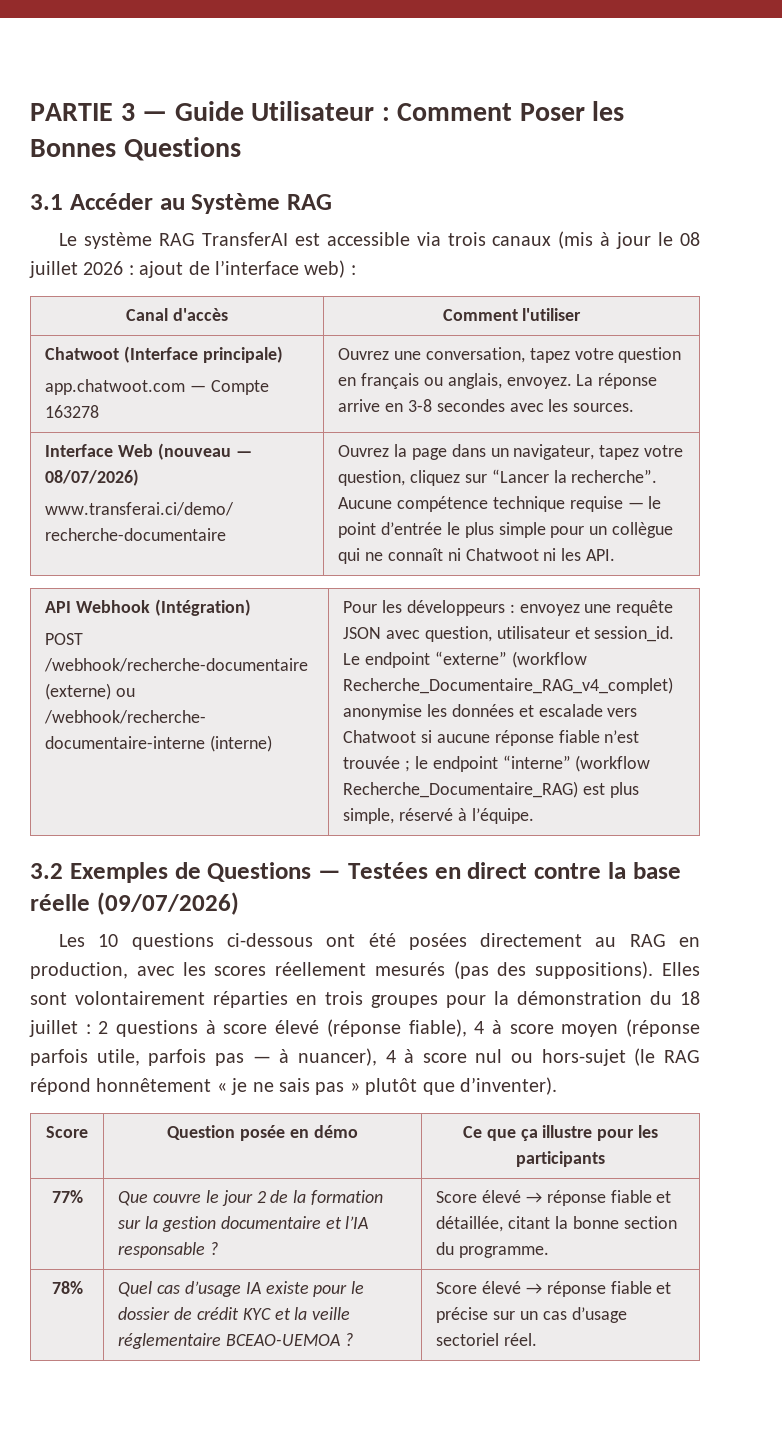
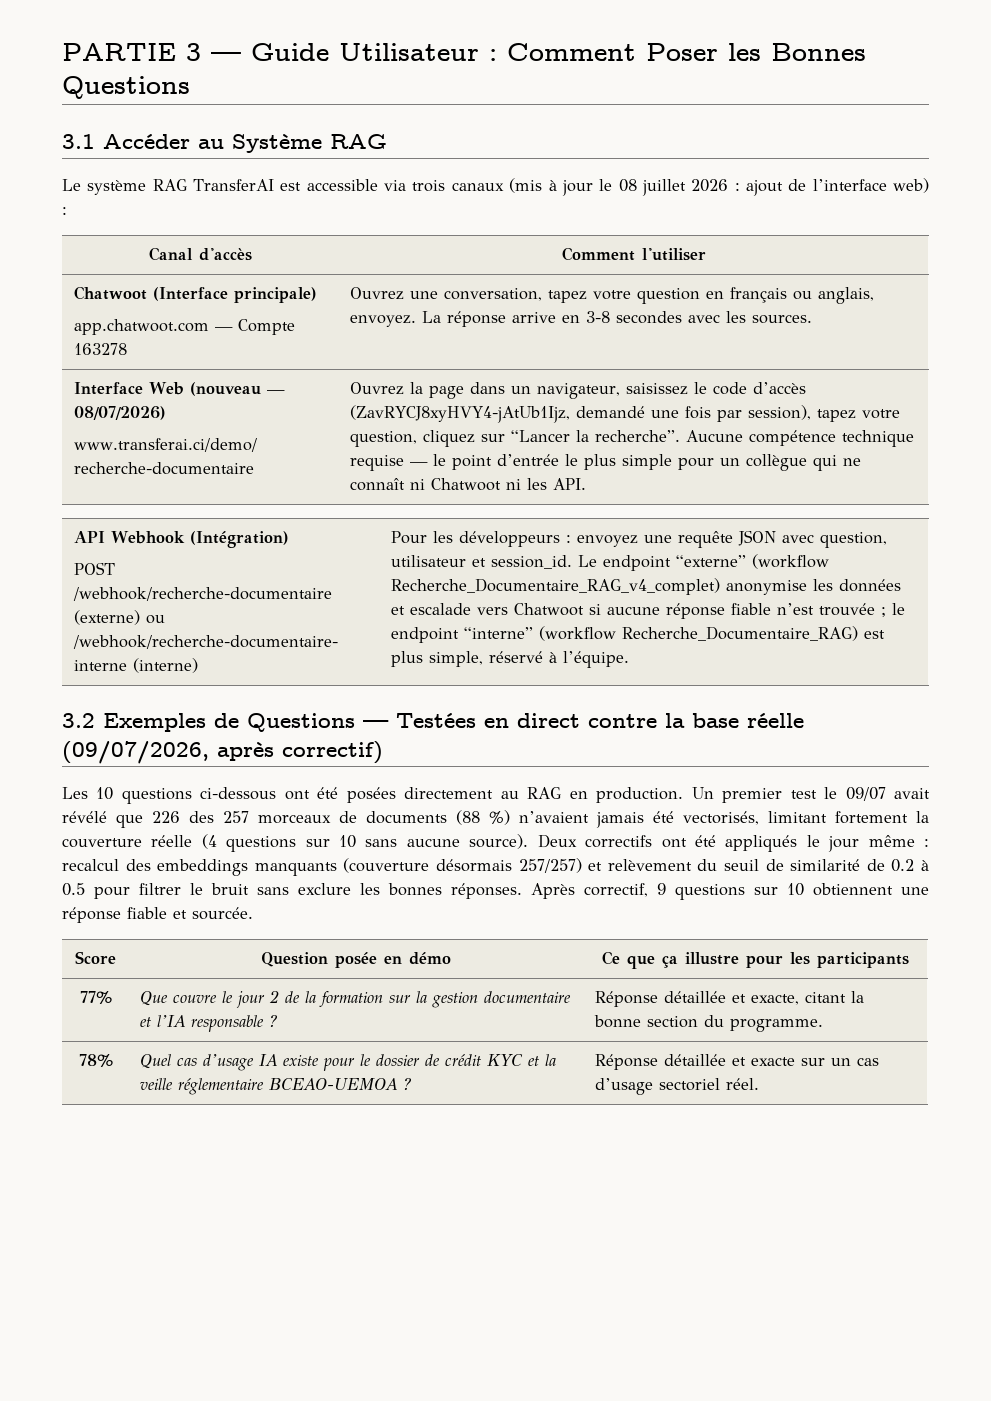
(595, 452) none -> [626,382,807,395] [350,405,812,423] saisissez le code d’accès (ZavRYCJ8xyHVY4-jAtUb1Ijz, demandé une fois par session),
[96,892,239,915] (09/07/2026) -> [62,741,383,764] (09/07/2026, après correctif)
[30,961,700,979] [30,991,700,1008] [29,1019,700,1037] [30,1048,700,1066] [30,1077,557,1095] production, avec les scores réellement mesurés (pas des suppositions). Elles sont volontairement réparties en trois groupes pour la démonstration du 18 juillet : 2 questions à score élevé (réponse fiable), 4 à score moyen (réponse parfois utile, parfois pas — à nuancer), 4 à score nul ou hors-sujet (le RAG répond honnêtement « je ne sais pas » plutôt que d’inventer). -> [596,787,931,803] [62,810,929,828] [62,834,929,852] [62,858,930,876] [62,883,929,900] [62,907,253,923] production. Un premier test le 09/07 avait révélé que 226 des 257 morceaux de documents (88 %) n’avaient jamais été vectorisés, limitant fortement la couverture réelle (4 questions sur 10 sans aucune source). Deux correctifs ont été appliqués le jour même : recalcul des embeddings manquants (couverture désormais 257/257) et relèvement du seuil de similarité de 0.2 à 0.5 pour filtrer le bruit sans exclure les bonnes réponses. Après correctif, 9 questions sur 10 obtiennent une réponse fiable et sourcée.
[436,1190,672,1206] [436,1216,504,1232] Score élevé → réponse fiable et détaillée, -> [595,991,800,1007] Réponse détaillée et exacte,
[436,1281,672,1297] [436,1307,489,1323] Score élevé → réponse fiable et précise -> [595,1054,796,1070] Réponse détaillée et exacte

